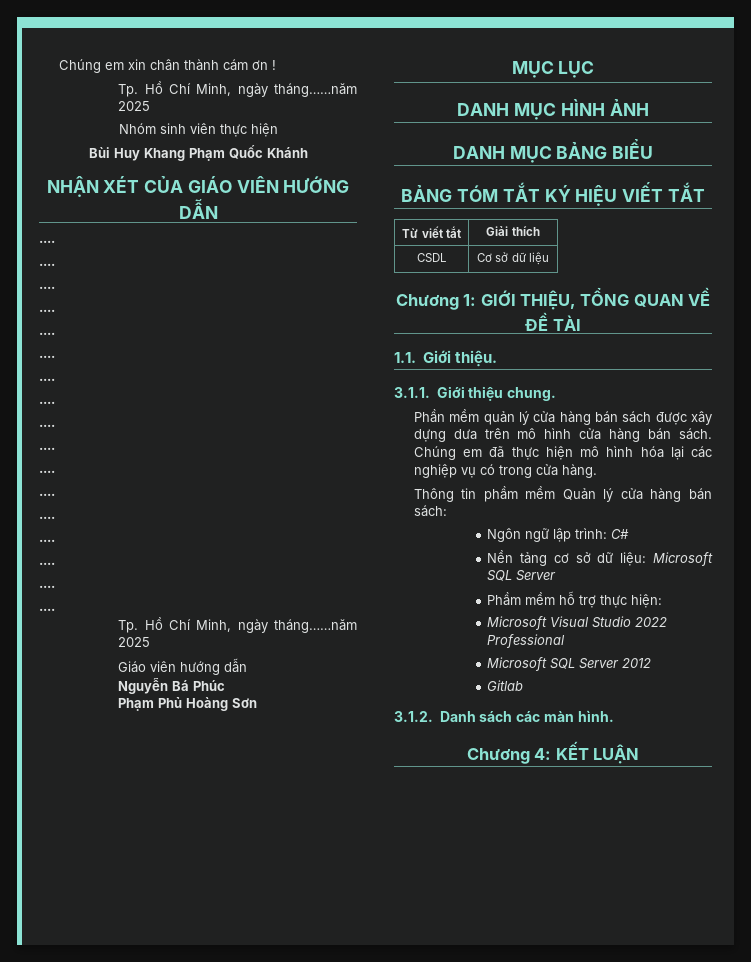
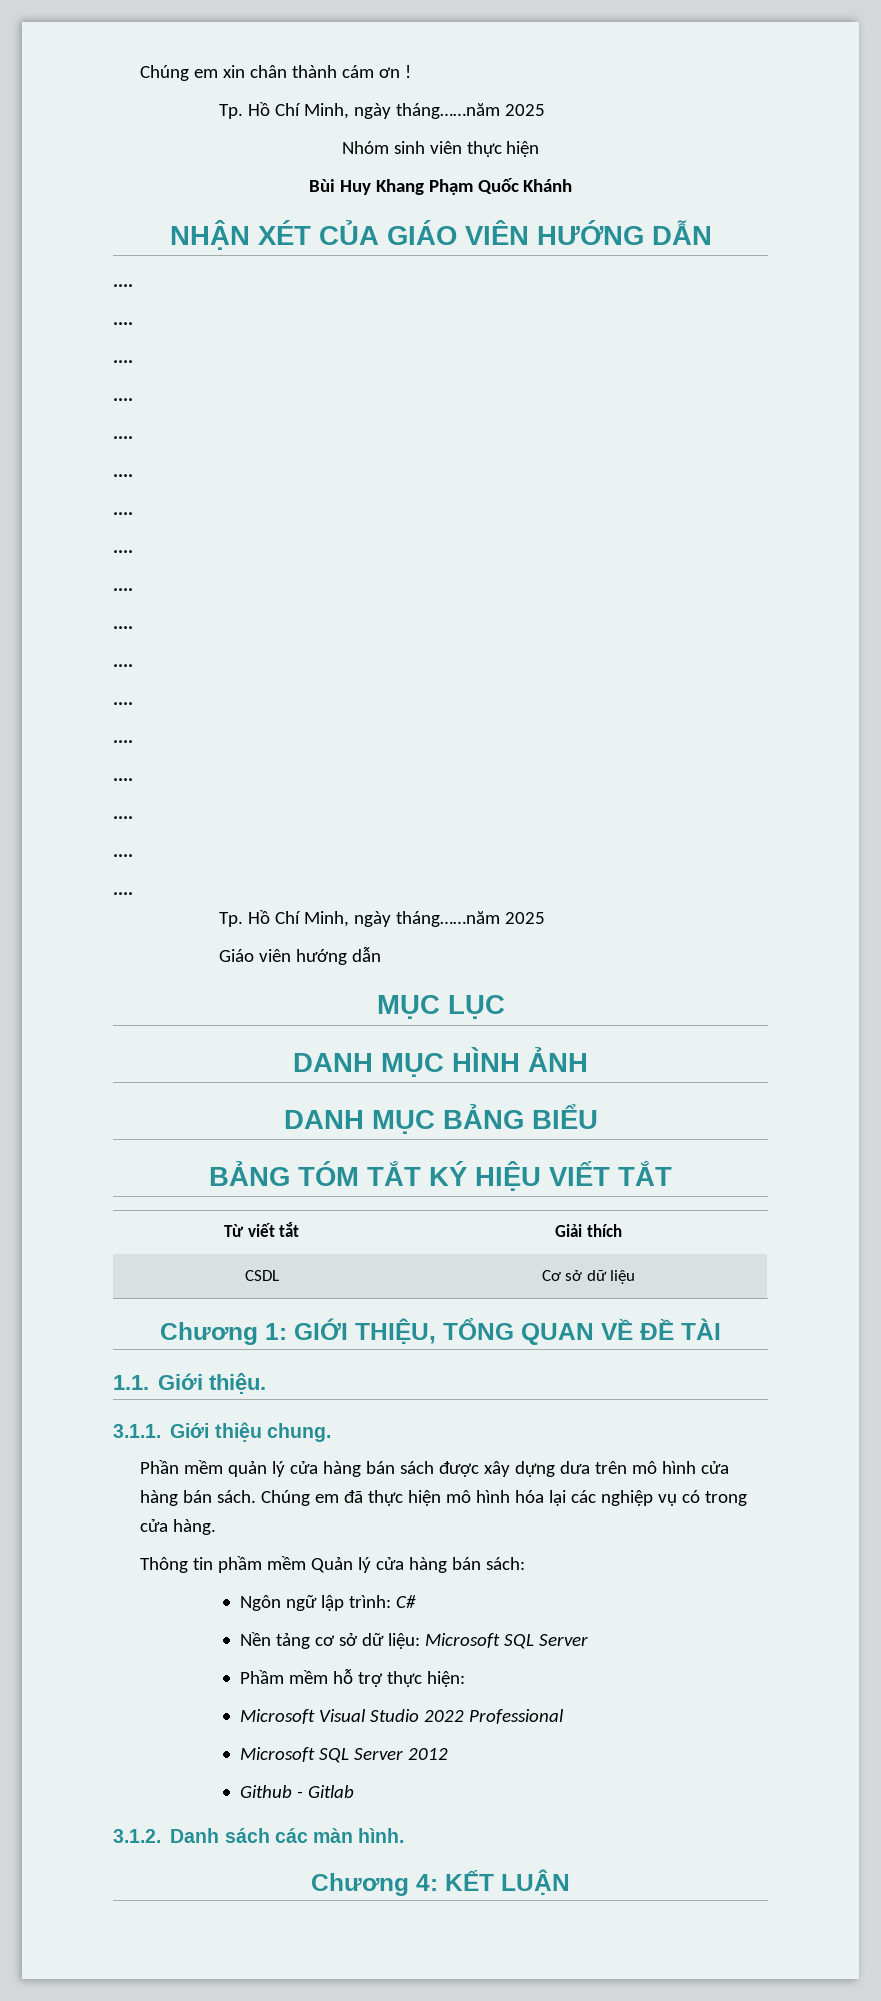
[118,677,226,694] [118,697,258,711] // Nguyễn Bá Phúc // Phạm Phủ Hoàng Sơn -> (382, 954) none
(652, 663) none -> [239,1785,303,1798] Github -

